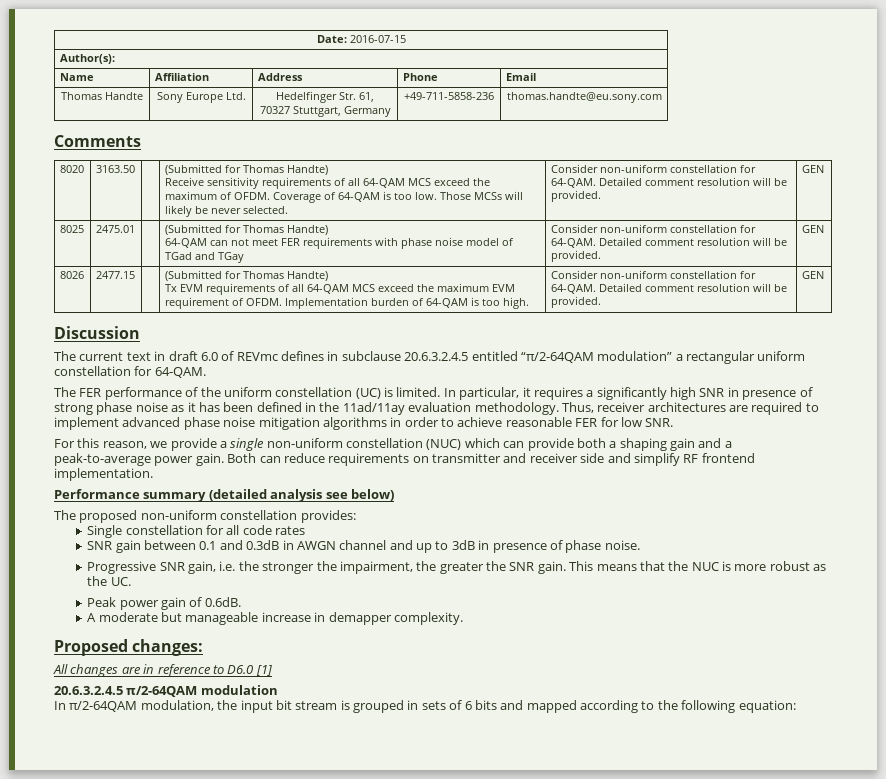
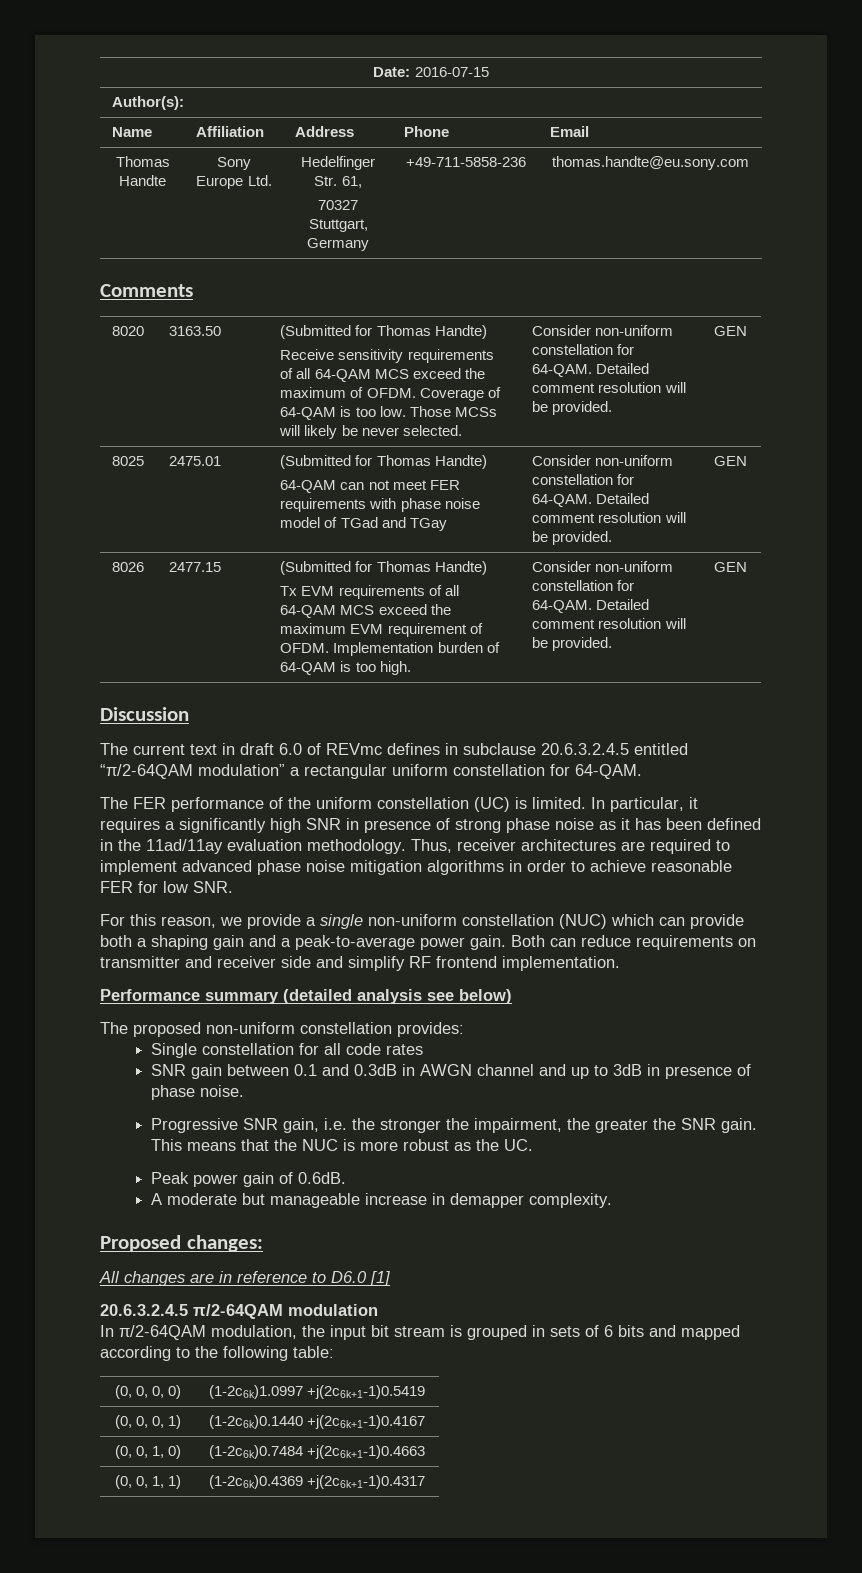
[738,700,796,713] equation: -> [293,1346,334,1358] [114,1385,182,1399] [208,1385,426,1399] [114,1415,182,1429] [208,1415,426,1429] [114,1445,182,1459] [208,1445,426,1459] [114,1475,182,1489] [208,1475,426,1489] table: // (0, 0, 0, 0) | (1-2c6k)1.0997 +j(2c6k+1-1)0.5419 // (0, 0, 0, 1) | (1-2c6k)0.1440 +j(2c6k+1-1)0.4167 // (0, 0, 1, 0) | (1-2c6k)0.7484 +j(2c6k+1-1)0.4663 // (0, 0, 1, 1) | (1-2c6k)0.4369 +j(2c6k+1-1)0.4317

